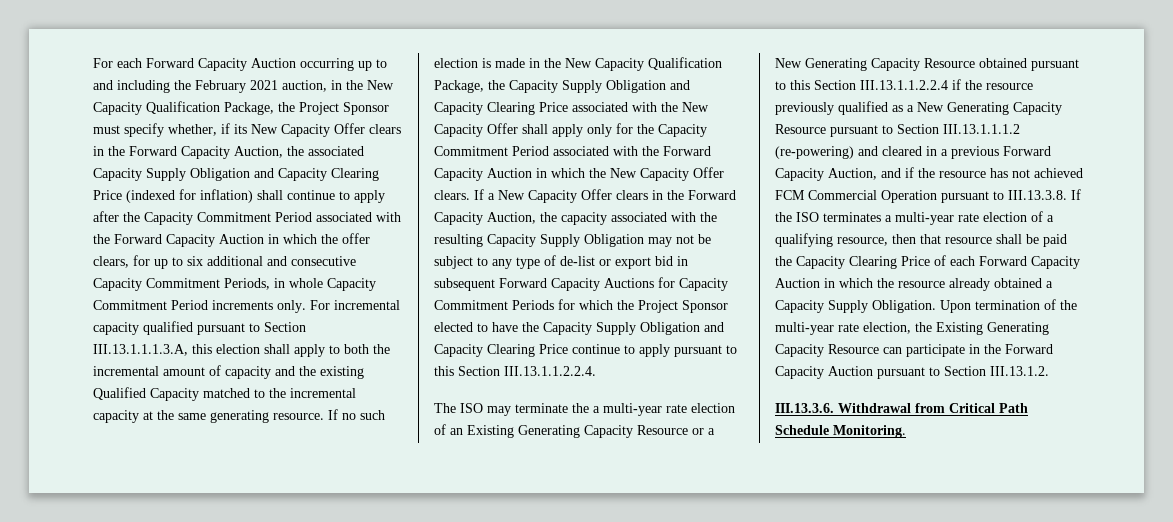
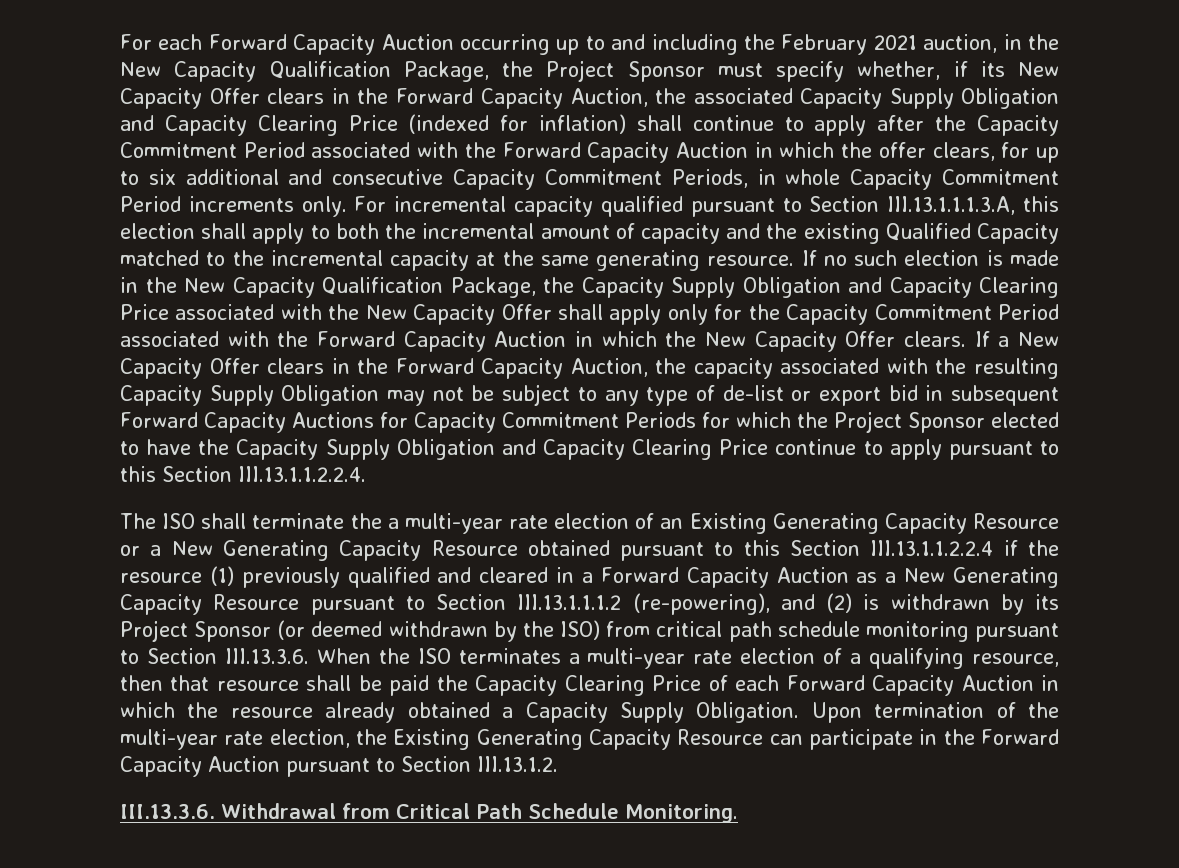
[487,406,511,416] may -> [201,513,247,529] shall
(1033, 86) none -> [209,566,234,586] (1)
(888, 108) none -> [437,567,849,588] and cleared in a Forward Capacity Auction
[775,146,1051,159] [775,167,1083,181] [775,189,1081,203] (re-powering) and cleared in a previous Forward Capacity Auction, and if the resource has not achieved FCM Commercial Operation pursuant to III.13.3.8. If -> [632,593,1059,615] [120,620,1059,642] [120,648,371,664] (re-powering), and (2) is withdrawn by its Project Sponsor (or deemed withdrawn by the ISO) from critical path schedule monitoring pursuant to Section III.13.3.6. When

